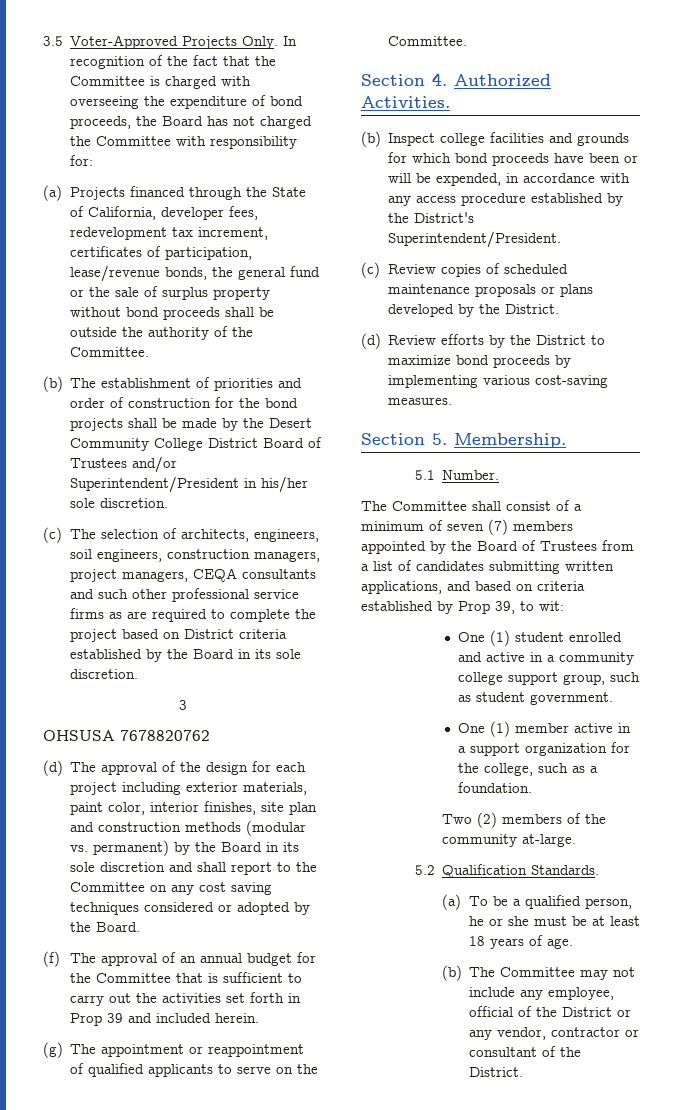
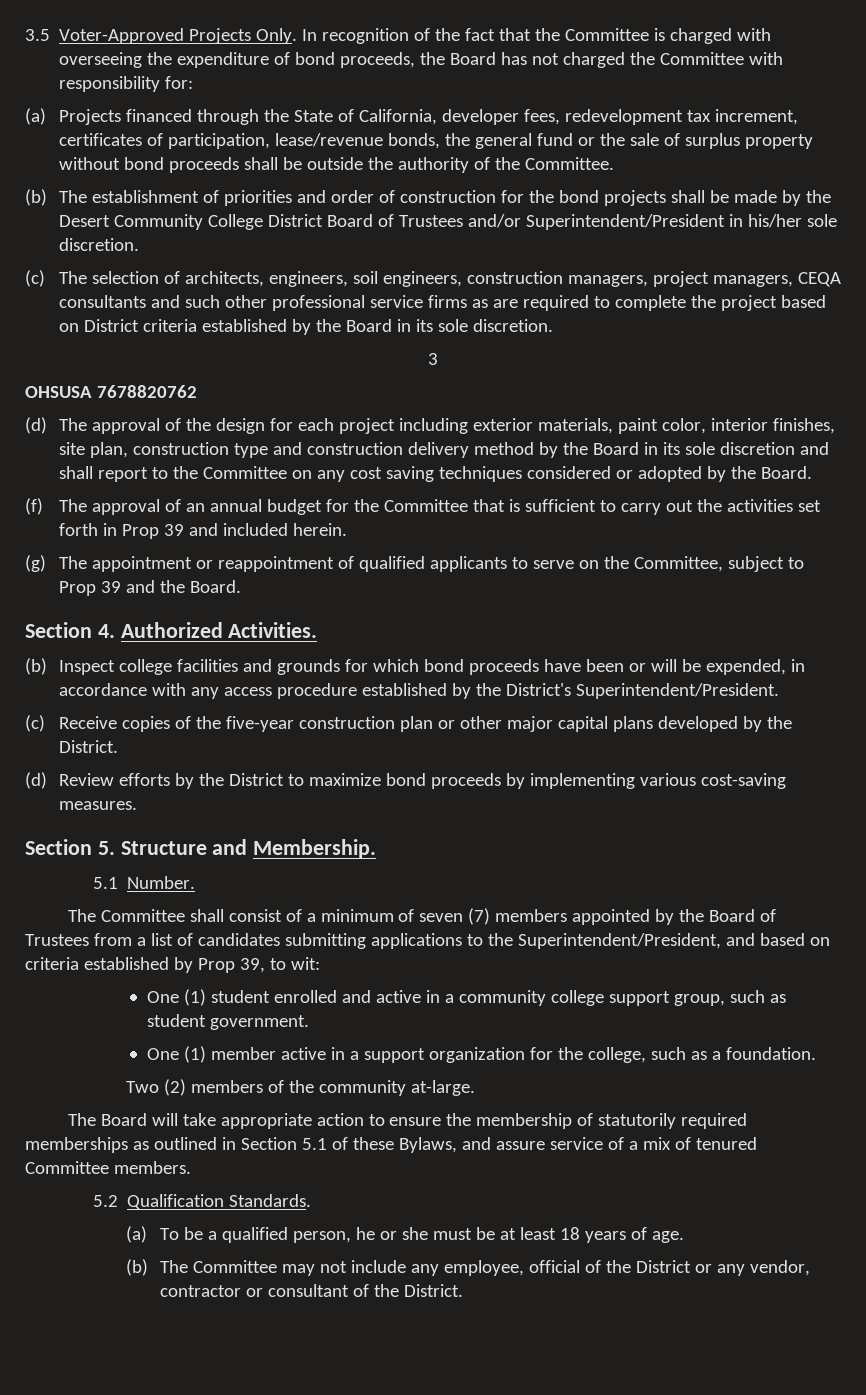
[289,802,318,815] [70,820,307,836] [70,840,170,856] plan and construction methods (modular vs. permanent) -> [89,442,534,458] plan, construction type and construction delivery method
[388,36,468,46] Committee. -> [633,556,804,572] [58,580,241,596] Committee, subject to Prop 39 and the Board.
[387,264,436,274] Review -> [58,716,117,729] Receive
[503,264,568,274] [387,284,555,297] scheduled maintenance proposals or -> [195,716,608,732] the five-year construction plan or other major capital
(447, 439) none -> [120,839,248,855] Structure and
[565,561,614,571] [361,581,442,594] written applications, -> [370,933,721,949] applications to the Superintendent/President,
(576, 840) none -> [67,1113,748,1129] [25,1137,757,1153] [25,1161,191,1174] // The Board will take appropriate action to ensure the membership of statutorily required memberships as outlined in Section 5.1 of these Bylaws, and assure service of a mix of tenured Committee members.

